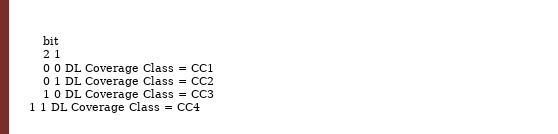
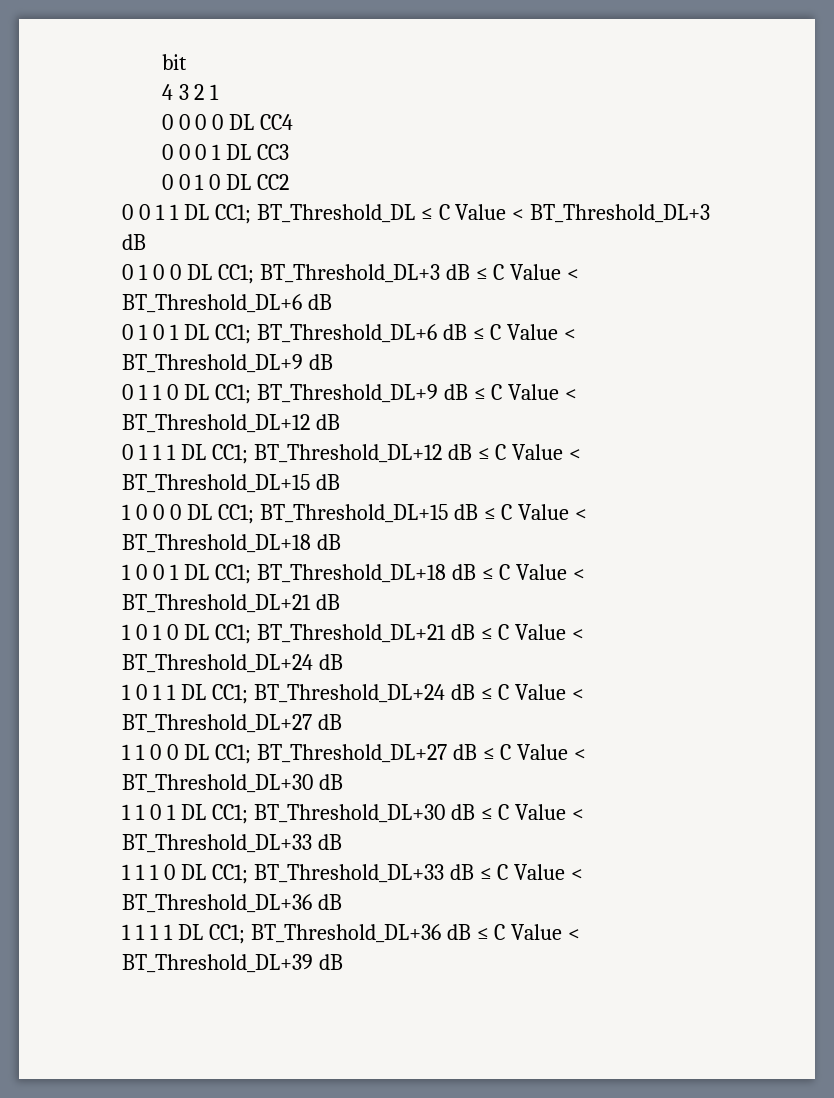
(60, 40) none -> [161,84,189,100] 4 3
[65,63,215,74] [43,76,215,87] [43,89,215,100] [29,102,200,113] DL Coverage Class = CC1 // 0 1 DL Coverage Class = CC2 // 1 0 DL Coverage Class = CC3 // 1 1 DL Coverage Class = CC4 -> [195,114,294,130] [161,144,290,160] [161,174,290,190] [122,204,711,224] [122,234,146,250] [122,264,580,284] [122,294,332,313] [122,324,577,344] [122,354,333,373] [122,384,578,404] [122,414,340,433] [122,444,582,464] [122,474,340,493] [122,504,588,524] [122,534,341,553] [122,564,586,584] [122,594,340,613] [122,624,585,644] [122,654,343,673] [122,684,585,704] [122,714,342,733] [122,744,587,764] [122,774,343,793] [122,804,585,824] [122,834,342,853] [122,864,584,884] [122,894,342,913] [122,924,581,944] [122,954,343,973] 0 0 DL CC4 // 0 0 0 1 DL CC3 // 0 0 1 0 DL CC2 // 0 0 1 1 DL CC1; BT_Threshold_DL ≤ C Value < BT_Threshold_DL+3 dB // 0 1 0 0 DL CC1; BT_Threshold_DL+3 dB ≤ C Value < BT_Threshold_DL+6 dB // 0 1 0 1 DL CC1; BT_Threshold_DL+6 dB ≤ C Value < BT_Threshold_DL+9 dB // 0 1 1 0 DL CC1; BT_Threshold_DL+9 dB ≤ C Value < BT_Threshold_DL+12 dB // 0 1 1 1 DL CC1; BT_Threshold_DL+12 dB ≤ C Value < BT_Threshold_DL+15 dB // 1 0 0 0 DL CC1; BT_Threshold_DL+15 dB ≤ C Value < BT_Threshold_DL+18 dB // 1 0 0 1 DL CC1; BT_Threshold_DL+18 dB ≤ C Value < BT_Threshold_DL+21 dB // 1 0 1 0 DL CC1; BT_Threshold_DL+21 dB ≤ C Value < BT_Threshold_DL+24 dB // 1 0 1 1 DL CC1; BT_Threshold_DL+24 dB ≤ C Value < BT_Threshold_DL+27 dB // 1 1 0 0 DL CC1; BT_Threshold_DL+27 dB ≤ C Value < BT_Threshold_DL+30 dB // 1 1 0 1 DL CC1; BT_Threshold_DL+30 dB ≤ C Value < BT_Threshold_DL+33 dB // 1 1 1 0 DL CC1; BT_Threshold_DL+33 dB ≤ C Value < BT_Threshold_DL+36 dB // 1 1 1 1 DL CC1; BT_Threshold_DL+36 dB ≤ C Value < BT_Threshold_DL+39 dB

